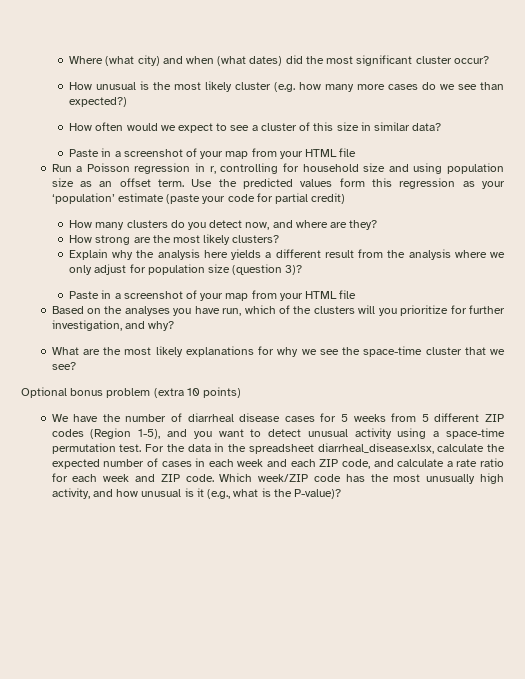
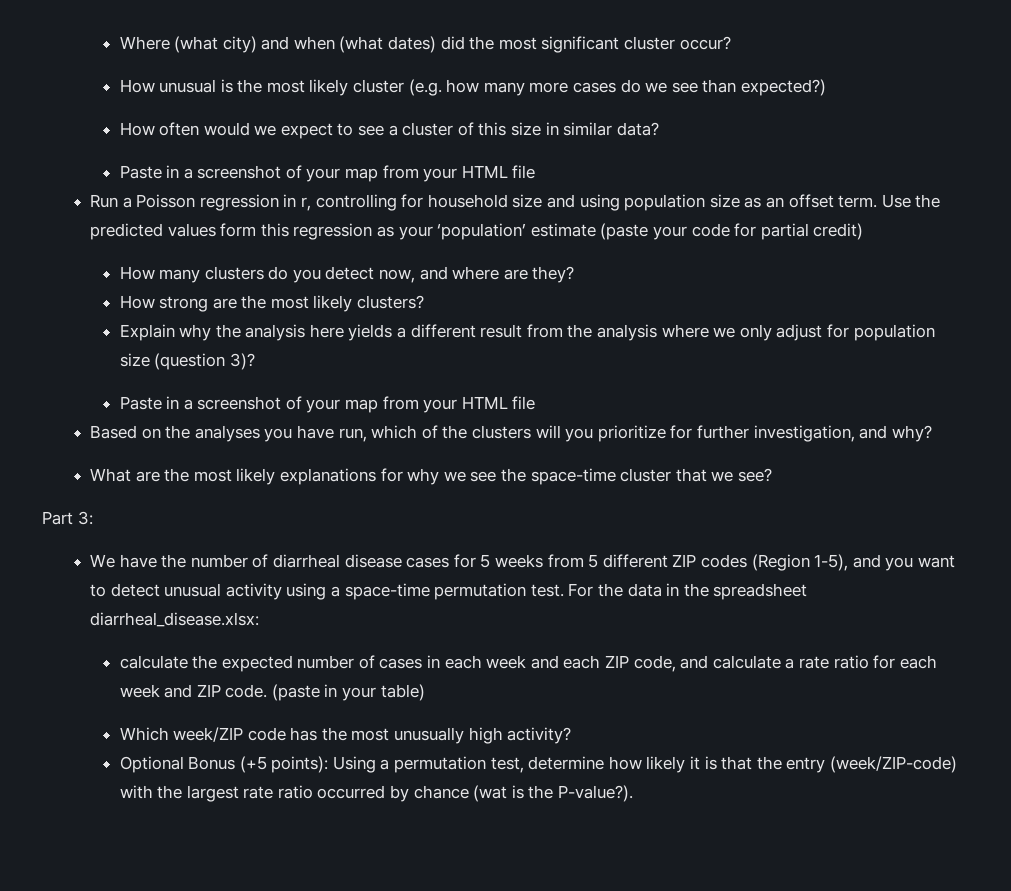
[21,387,242,398] Optional bonus problem (extra 10 points) -> [42,511,93,525] Part 3:
[317,443,434,454] diarrheal_disease.xlsx, -> [90,612,260,627] diarrheal_disease.xlsx: //
(214, 478) none -> [271,684,425,701] (paste in your table) //
[51,488,342,499] activity, and how unusual is it (e.g., what is the P-value)? -> [507,727,572,744] [119,756,957,773] [119,785,634,802] activity? // Optional Bonus (+5 points): Using a permutation test, determine how likely it is that the entry (week/ZIP-code) with the largest rate ratio occurred by chance (wat is the P-value?).

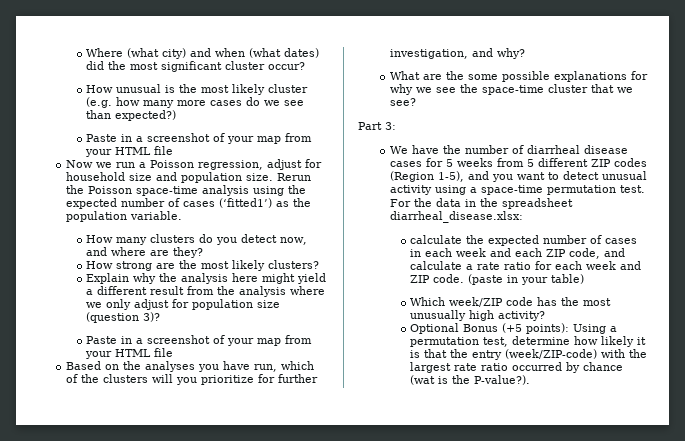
[119,122,659,139] // How often would we expect to see a cluster of this size in similar data? -> (177, 115) none
[90,194,941,211] [90,223,864,240] Run a Poisson regression in r, controlling for household size and using population size as an offset term. Use the predicted values form this regression as your ‘population’ estimate (paste your code for partial credit) -> [66,159,323,170] [66,172,312,183] [66,185,307,196] [66,198,312,209] [66,211,183,222] Now we run a Poisson regression, adjust for household size and population size. Rerun the Poisson space-time analysis using the expected number of cases (‘fitted1’) as the population variable.
[348,324,393,341] yields -> [262,273,327,284] might yield
[193,468,276,485] most likely -> [468,71,551,82] some possible

